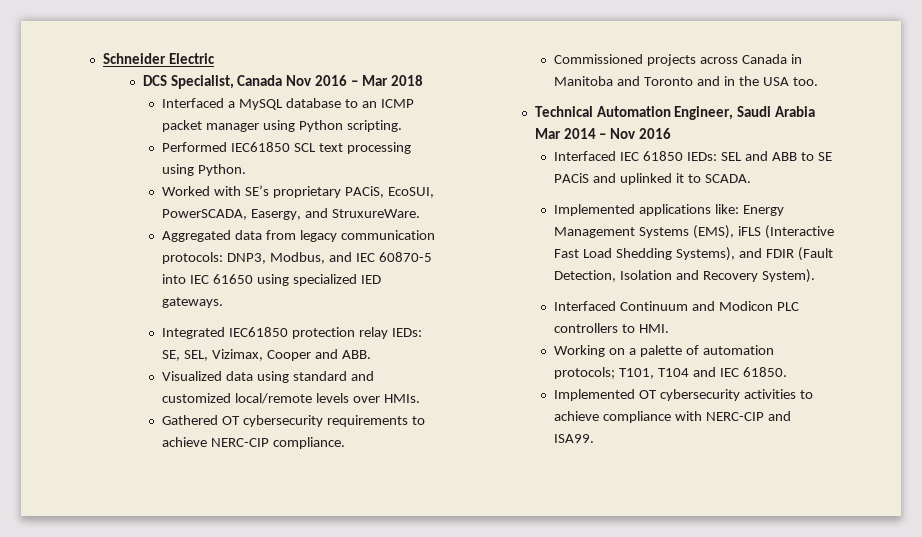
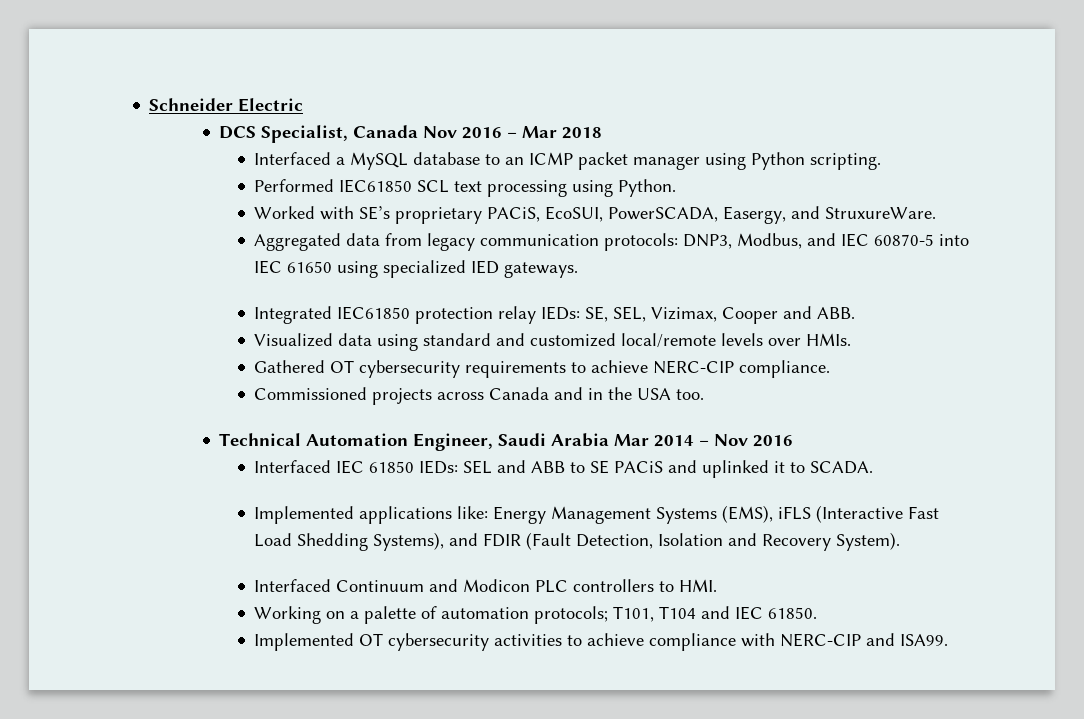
[791,54,803,64] [554,76,694,86] in Manitoba and Toronto -> (550, 393) none

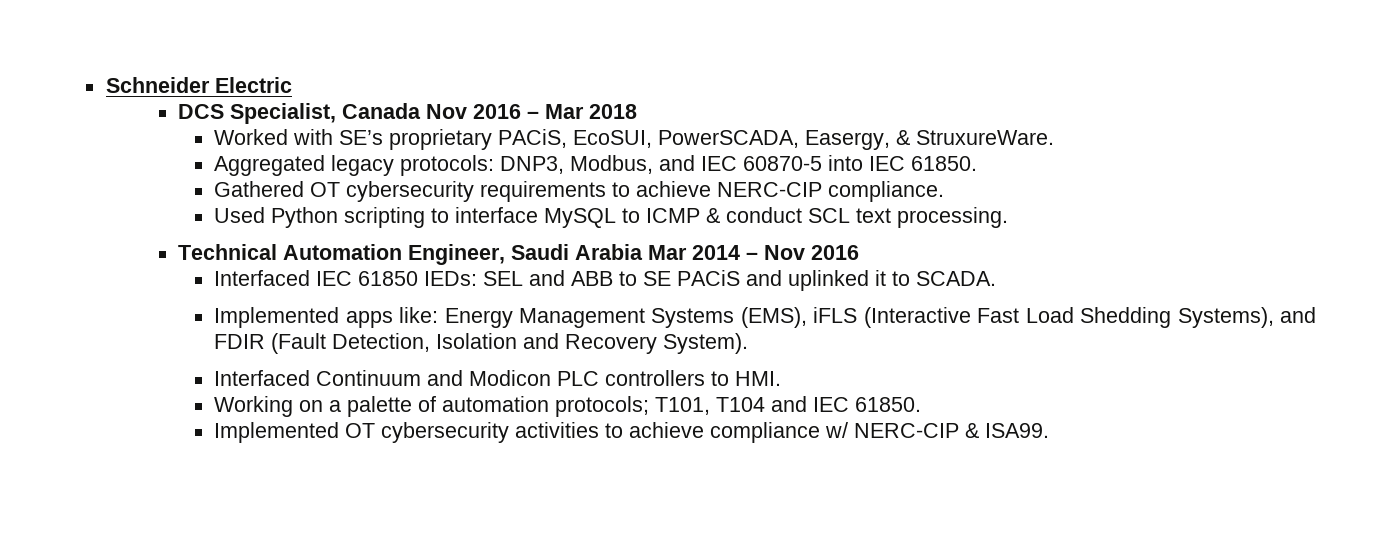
[254,152,882,170] [254,179,677,197] // Interfaced a MySQL database to an ICMP packet manager using Python scripting. // Performed IEC61850 SCL text processing using Python. -> (638, 111) none
[791,206,821,219] and -> [896,130,911,145] &
[346,233,600,251] data from legacy communication -> [331,155,395,176] legacy
[287,260,579,278] [254,306,856,324] [254,333,852,351] 61650 using specialized IED gateways. // Integrated IEC61850 protection relay IEDs: SE, SEL, Vizimax, Cooper and ABB. // Visualized data using standard and customized local/remote levels over HMIs. -> [911,156,978,171] 61850.
[254,387,705,405] Commissioned projects across Canada and in the USA too. -> [214,207,1009,228] Used Python scripting to interface MySQL to ICMP & conduct SCL text processing.
[359,506,453,524] applications -> [345,311,393,328] apps
[741,633,896,647] with NERC-CIP and -> [825,422,980,438] w/ NERC-CIP &

